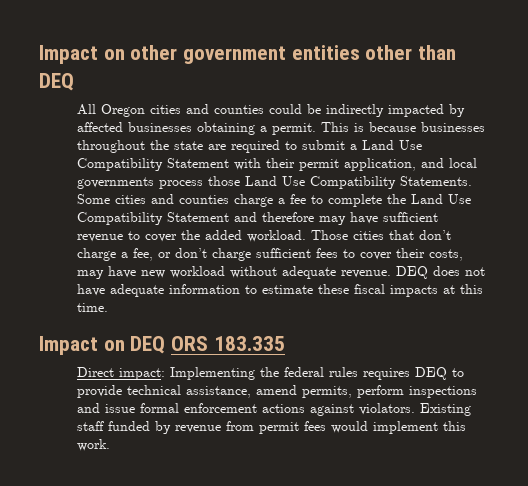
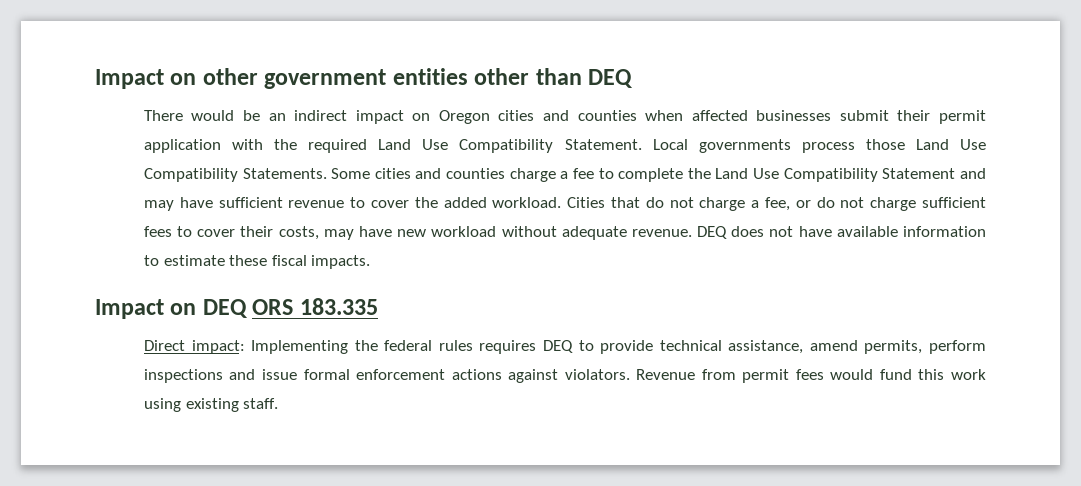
[77,104,466,117] [77,122,486,135] [77,140,423,153] [77,158,478,171] All Oregon cities and counties could be indirectly impacted by affected businesses obtaining a permit. This is because businesses throughout the state are required to submit a Land Use Compatibility Statement with their permit application, and local -> [143,110,987,124] [143,139,688,153] There would be an indirect impact on Oregon cities and counties when affected businesses submit their permit application with the required Land Use Compatibility Statement. Local
[262,212,315,222] therefore -> (987, 173) none
[311,230,452,240] Those cities that don’t -> [567,197,694,208] Cities that do not
[175,248,208,258] don’t -> [816,197,865,208] do not
[110,284,165,297] adequate -> [836,226,898,237] available
[390,284,484,297] [77,303,109,312] impacts at this time. -> [311,255,371,269] impacts.
[420,403,472,416] [77,421,467,434] [77,439,111,451] Existing staff funded by revenue from permit fees would implement this work. -> [636,369,986,383] [143,398,279,412] Revenue from permit fees would fund this work using existing staff.

